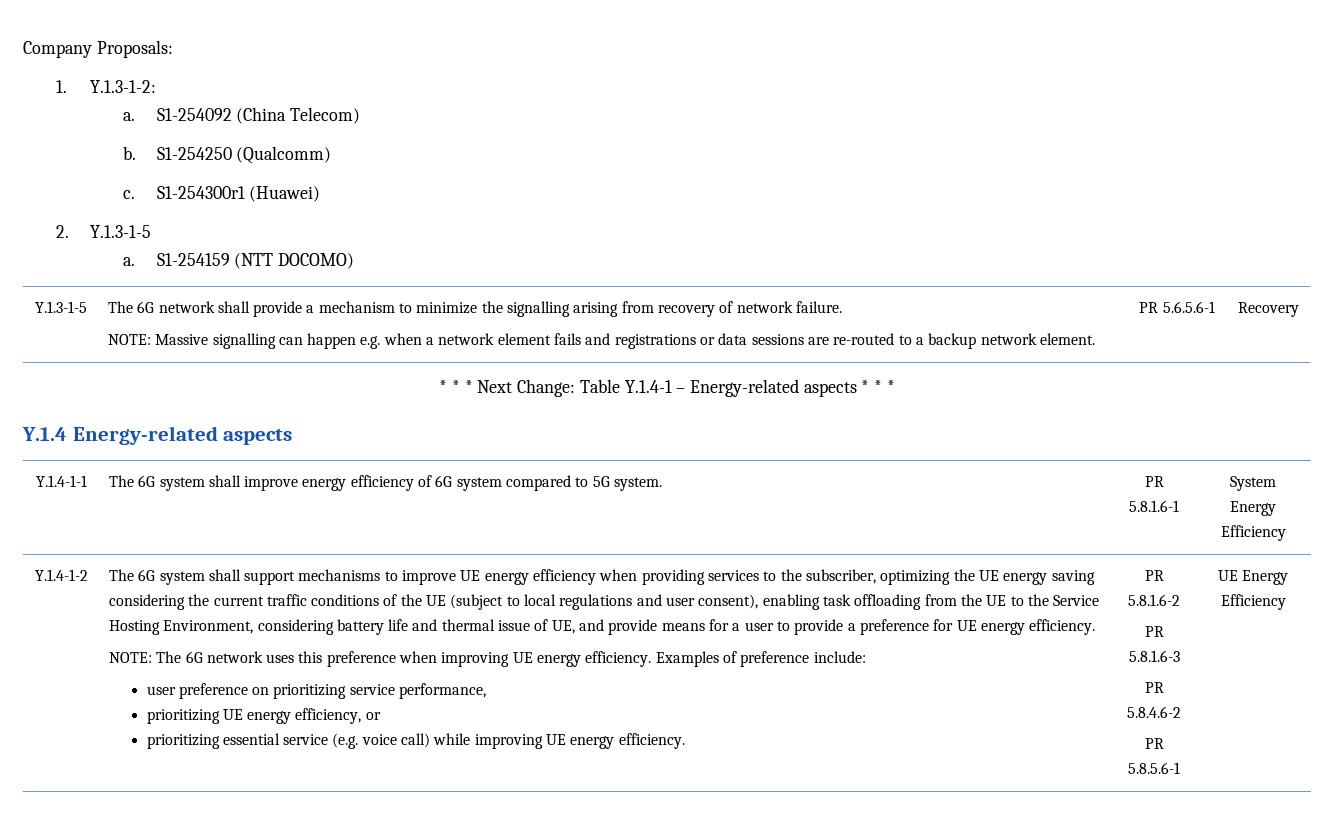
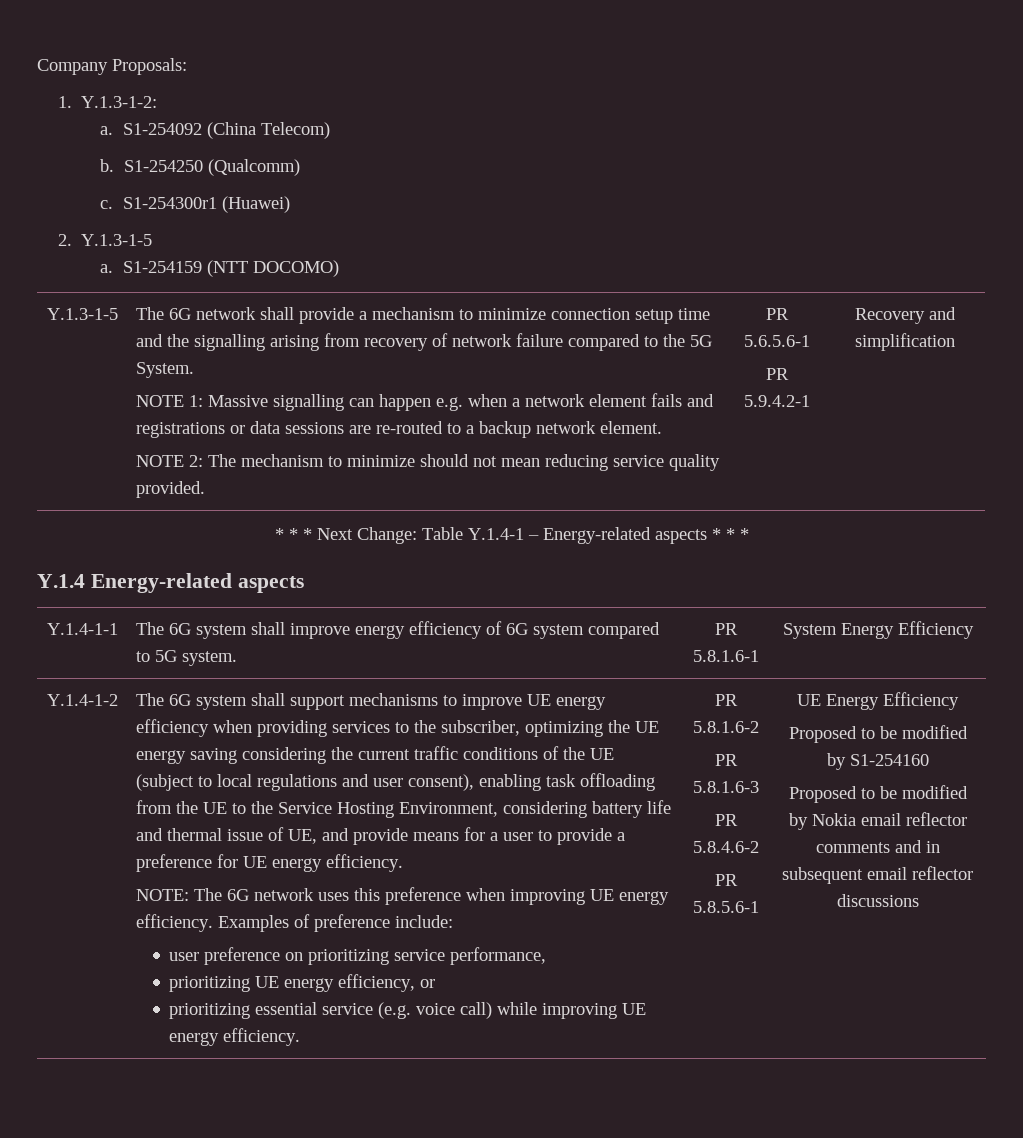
(478, 308) none -> [551,308,711,324] [136,334,164,347] connection setup time and
[795,301,842,313] [107,334,151,345] failure. // NOTE: -> [516,333,713,351] [136,362,195,378] [136,395,204,407] failure compared to the 5G System. // NOTE 1:
(1095, 339) none -> [136,454,721,471] [136,481,206,498] // NOTE 2: The mechanism to minimize should not mean reducing service quality provided.
(1215, 307) none -> [766,368,789,380] [744,395,810,407] // PR 5.9.4.2-1
(1299, 309) none -> [929,307,956,320] [855,333,955,351] and simplification
(1286, 602) none -> [788,725,968,743] [826,753,929,770] [788,785,968,803] [788,812,967,830] [815,840,940,853] [782,866,973,884] [836,894,919,907] // Proposed to be modified by S1-254160 // Proposed to be modified by Nokia email reflector comments and in subsequent email reflector discussions

